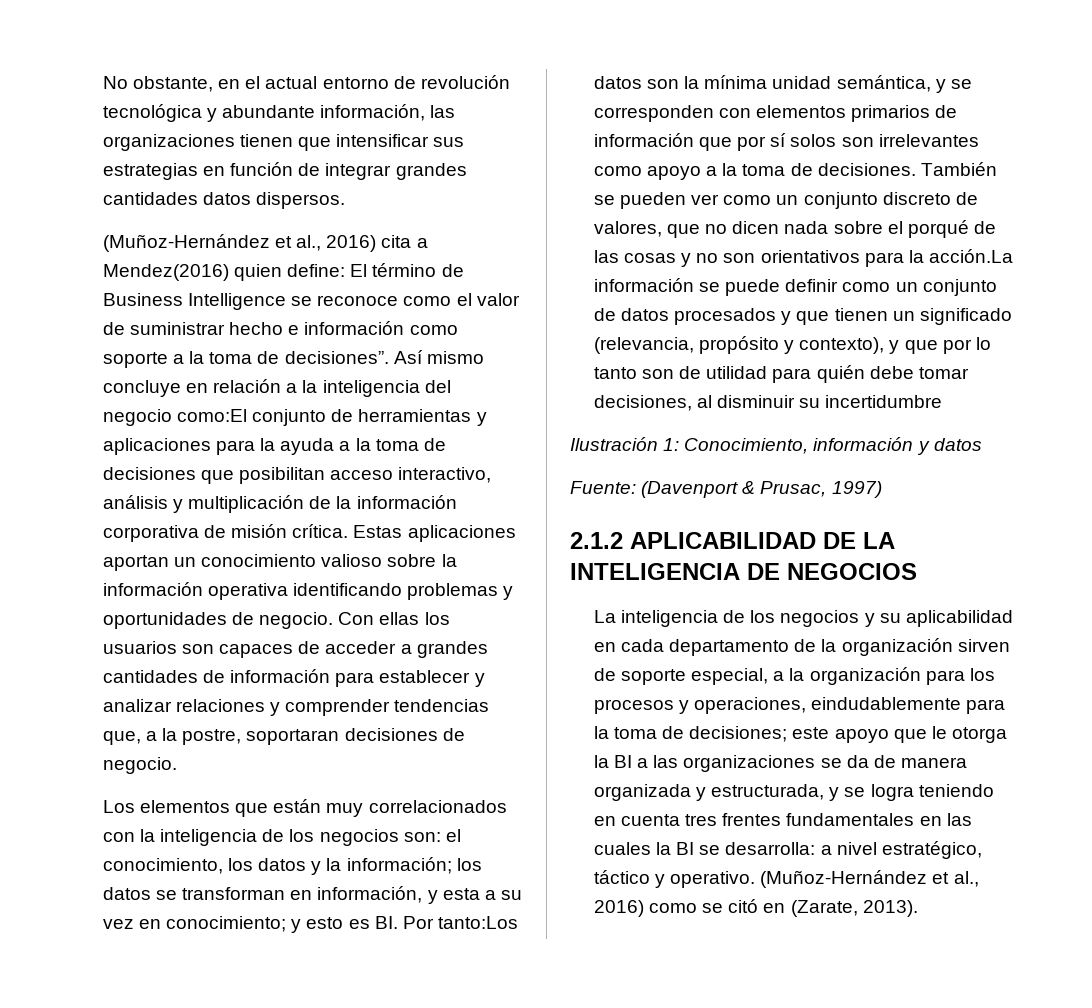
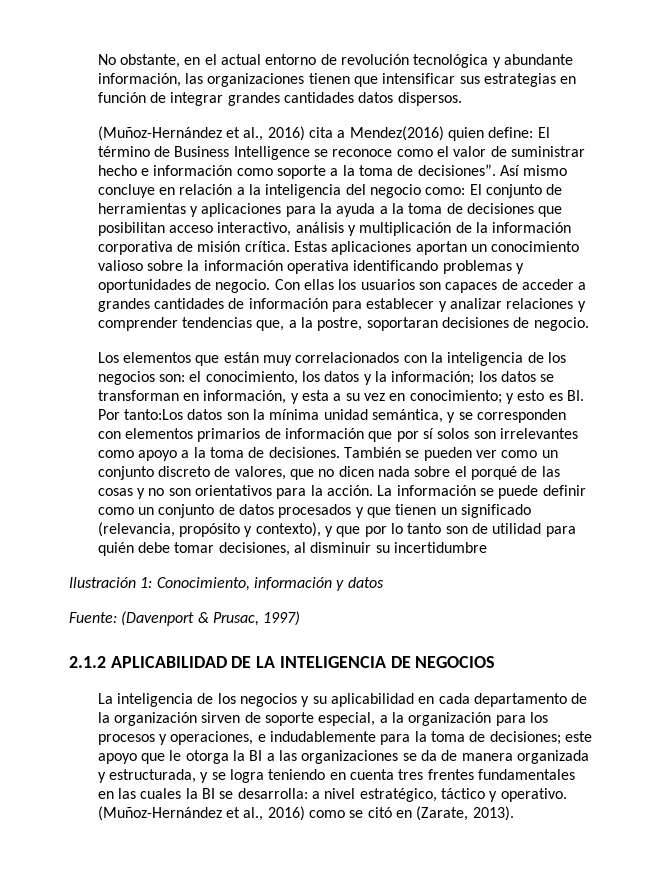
[177,409,248,422] como:El -> [425,184,482,195] como: El
[928,249,1013,263] acción.La -> [326,485,393,496] acción. La
[811,697,962,710] eindudablemente -> [257,731,376,742] e indudablemente

